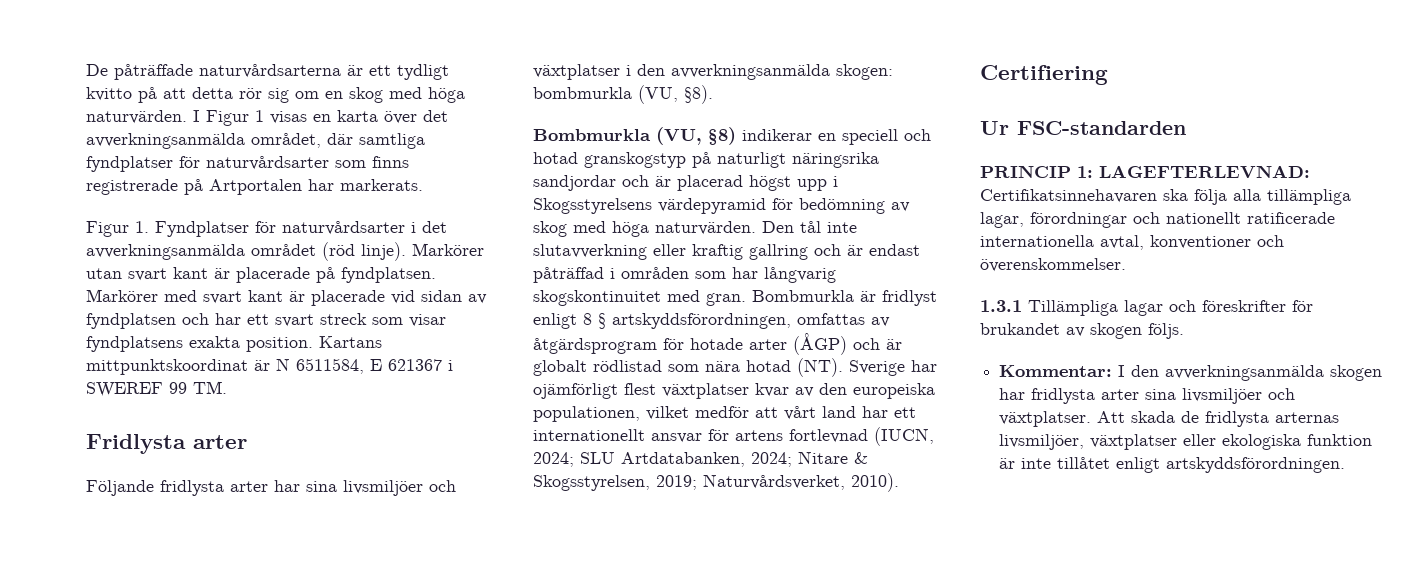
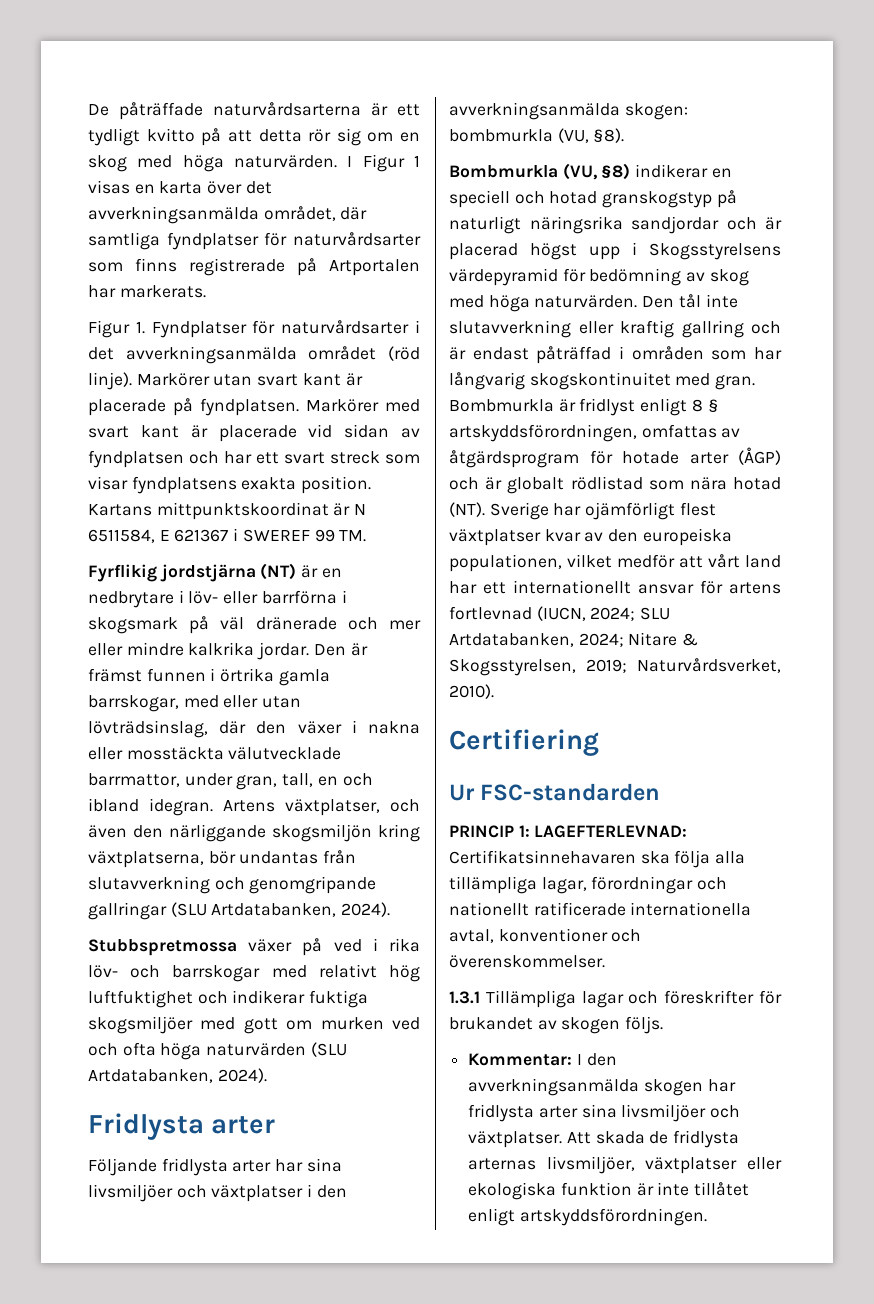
(227, 387) none -> [88,563,342,582] [88,590,347,608] [88,616,421,634] [88,642,368,660] [88,668,330,686] [88,695,302,712] [88,720,420,738] [88,747,342,760] [88,773,373,790] [88,798,420,816] [88,824,420,842] [88,850,357,868] [88,876,377,894] [88,902,391,920] [88,938,420,956] [88,964,420,982] [88,990,369,1008] [88,1016,420,1034] [88,1042,347,1060] [88,1068,267,1083] // Fyrflikig jordstjärna (NT) är en nedbrytare i löv- eller barrförna i skogsmark på väl dränerade och mer eller mindre kalkrika jordar. Den är främst funnen i örtrika gamla barrskogar, med eller utan lövträdsinslag, där den växer i nakna eller mosstäckta välutvecklade barrmattor, under gran, tall, en och ibland idegran. Artens växtplatser, och även den närliggande skogsmiljön kring växtplatserna, bör undantas från slutavverkning och genomgripande gallringar (SLU Artdatabanken, 2024). // Stubbspretmossa växer på ved i rika löv- och barrskogar med relativt hög luftfuktighet och indikerar fuktiga skogsmiljöer med gott om murken ved och ofta höga naturvärden (SLU Artdatabanken, 2024).

